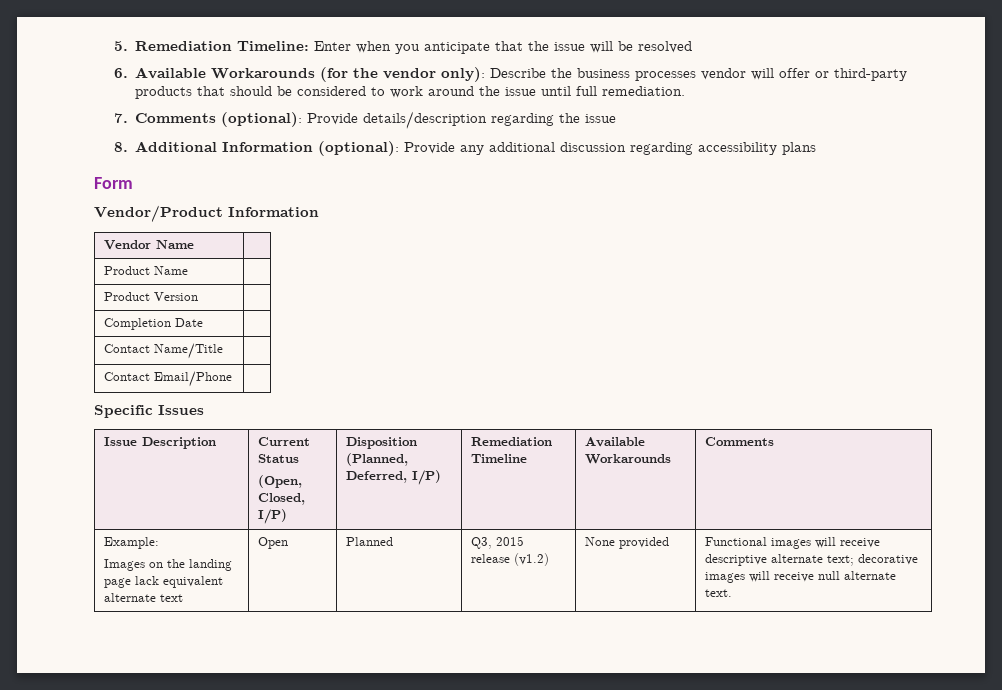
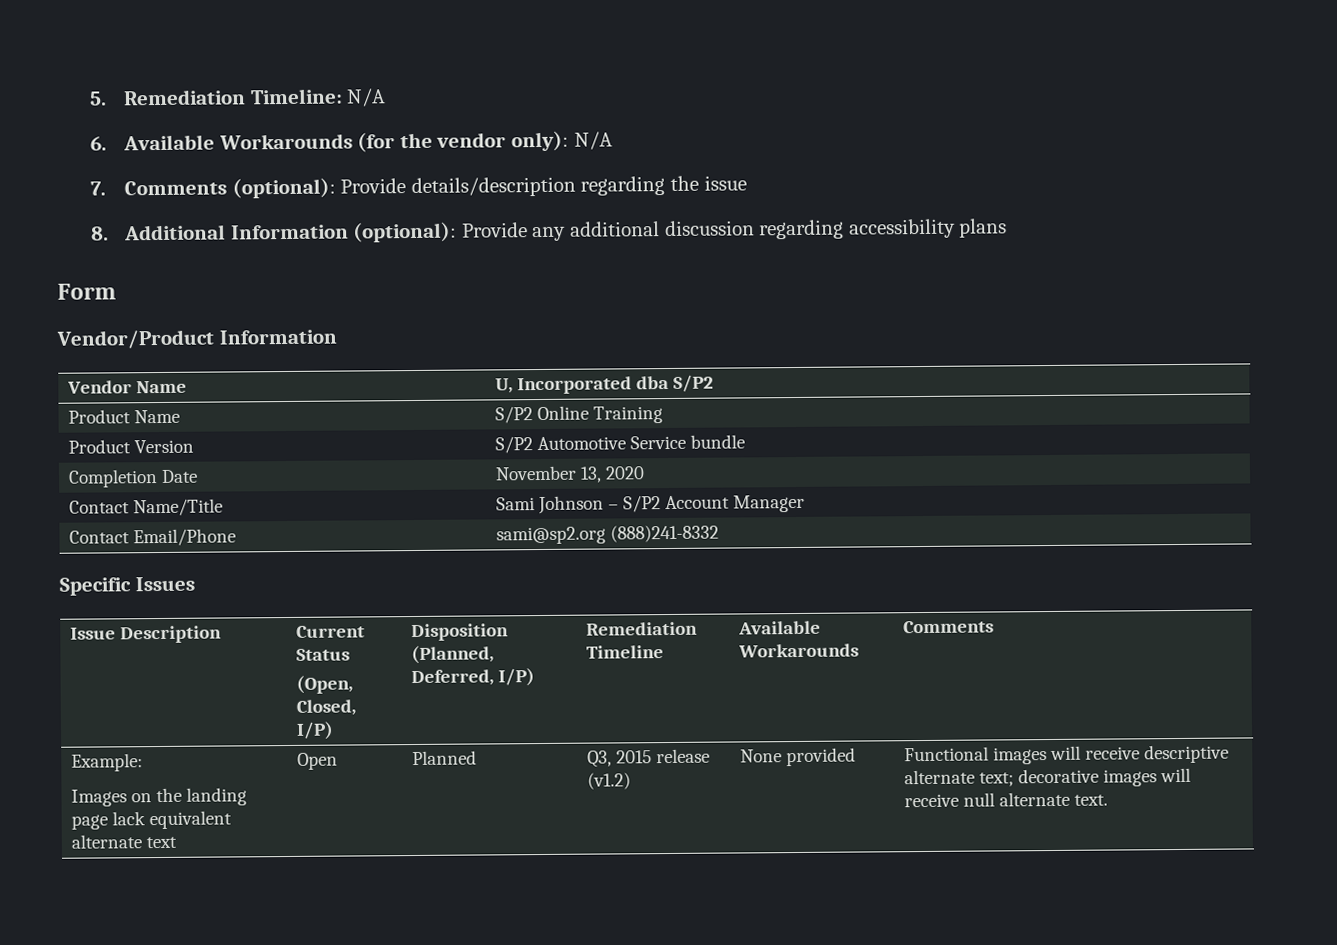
[313,41,692,54] Enter when you anticipate that the issue will be resolved -> [346,88,387,107] N/A
[489,68,907,81] [134,86,685,99] Describe the business processes vendor will offer or third-party products that should be considered to work around the issue until full remediation. -> [573,131,613,150] N/A
(194, 244) none -> [495,374,715,395] U, Incorporated dba S/P2
(188, 270) none -> [495,405,664,424] S/P2 Online Training
(198, 296) none -> [495,434,746,454] S/P2 Automotive Service bundle
(203, 322) none -> [495,465,646,483] November 13, 2020
(223, 351) none -> [496,494,806,515] Sami Johnson – S/P2 Account Manager
(232, 379) none -> [496,524,720,545] sami@sp2.org (888)241-8332

